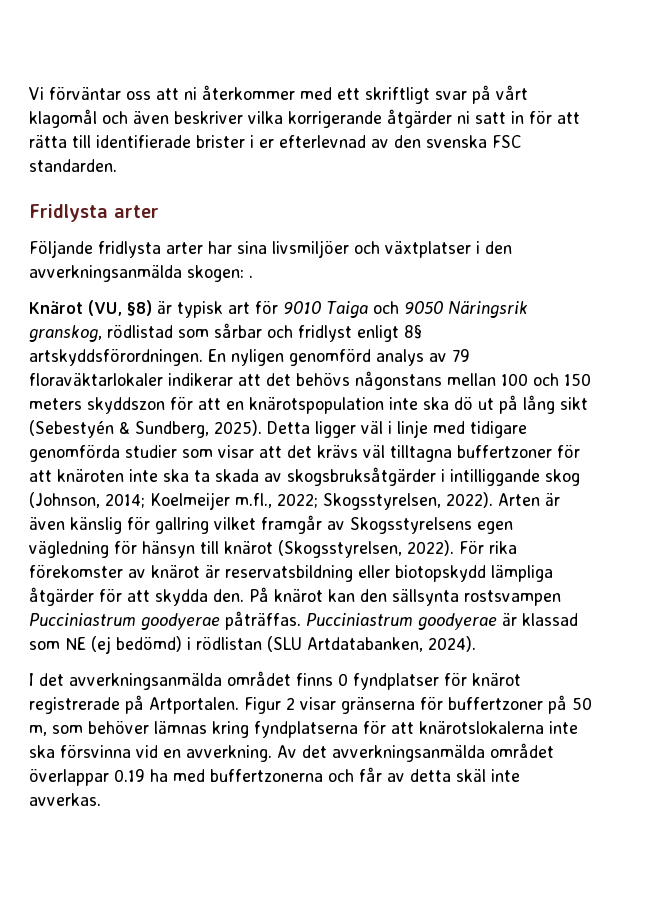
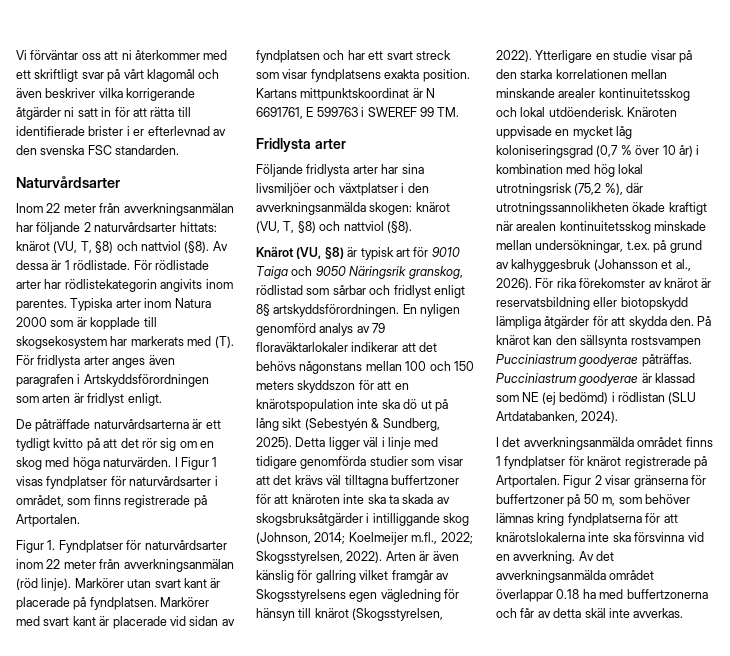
(117, 165) none -> [16,176,120,188] [16,203,234,216] [16,222,217,235] [16,241,228,253] [16,260,209,270] [16,279,233,292] [16,298,211,311] [16,317,157,330] [16,336,234,349] [16,355,175,368] [16,374,209,387] [16,393,162,406] [16,419,221,432] [16,438,214,451] [16,457,218,470] [16,476,218,489] [16,495,207,508] [16,514,80,527] [16,540,227,553] [16,559,234,572] [16,578,221,591] [16,597,210,610] [16,616,235,629] [256,50,451,63] [256,69,470,82] [256,88,436,101] [256,107,460,119] // Naturvårdsarter // Inom 22 meter från avverkningsanmälan har följande 2 naturvårdsarter hittats: knärot (VU, T, §8) och nattviol (§8). Av dessa är 1 rödlistade. För rödlistade arter har rödlistekategorin angivits inom parentes. Typiska arter inom Natura 2000 som är kopplade till skogsekosystem har markerats med (T). För fridlysta arter anges även paragrafen i Artskyddsförordningen som arten är fridlyst enligt. // De påträffade naturvårdsarterna är ett tydligt kvitto på att det rör sig om en skog med höga naturvärden. I Figur 1 visas fyndplatser för naturvårdsarter i området, som finns registrerade på Artportalen. // Figur 1. Fyndplatser för naturvårdsarter inom 22 meter från avverkningsanmälan (röd linje). Markörer utan svart kant är placerade på fyndplatsen. Markörer med svart kant är placerade vid sidan av fyndplatsen och har ett svart streck som visar fyndplatsens exakta position. Kartans mittpunktskoordinat är N 6691761, E 599763 i SWEREF 99 TM.
[249,275,253,278] . -> [415,202,450,212] [256,221,412,233] knärot (VU, T, §8) och nattviol (§8).
(454, 548) none -> [535,50,692,63] [496,69,668,79] [496,88,690,101] [496,107,678,117] [496,126,633,139] [496,145,700,158] [496,164,644,177] [496,183,644,196] [496,202,707,215] [496,221,707,234] [496,240,702,253] [496,259,691,272] [496,278,532,290] Ytterligare en studie visar på den starka korrelationen mellan minskande arealer kontinuitetsskog och lokal utdöenderisk. Knäroten uppvisade en mycket låg koloniseringsgrad (0,7 % över 10 år) i kombination med hög lokal utrotningsrisk (75,2 %), där utrotningssannolikheten ökade kraftigt när arealen kontinuitetsskog minskade mellan undersökningar, t.ex. på grund av kalhyggesbruk (Johansson et al., 2026).
[338,673,348,686] 0 -> [496,456,501,466] 1
[114,769,145,782] 0.19 -> [556,589,580,599] 0.18

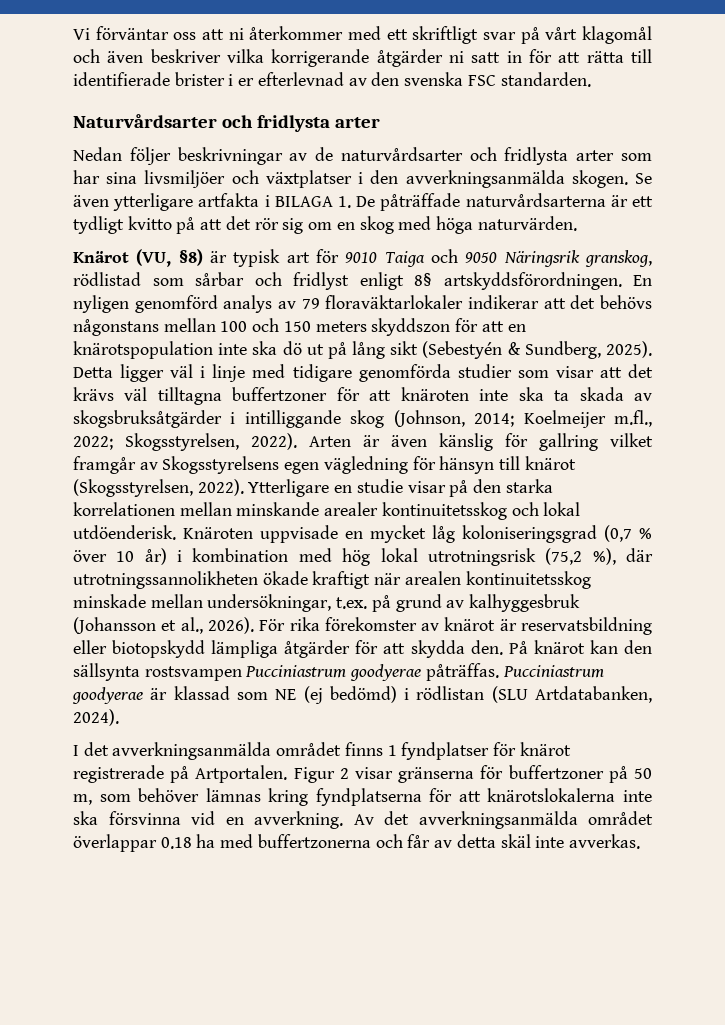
[16,203,234,216] [16,222,217,235] [16,241,228,253] [16,260,209,270] [16,279,233,292] [16,298,211,311] [16,317,157,330] [16,336,234,349] [16,355,175,368] [16,374,209,387] [16,393,162,406] // Inom 22 meter från avverkningsanmälan har följande 2 naturvårdsarter hittats: knärot (VU, T, §8) och nattviol (§8). Av dessa är 1 rödlistade. För rödlistade arter har rödlistekategorin angivits inom parentes. Typiska arter inom Natura 2000 som är kopplade till skogsekosystem har markerats med (T). För fridlysta arter anges även paragrafen i Artskyddsförordningen som arten är fridlyst enligt. // -> [221,115,380,132] [73,147,652,165] [73,170,652,188] [73,193,351,211] och fridlysta arter // Nedan följer beskrivningar av de naturvårdsarter och fridlysta arter som har sina livsmiljöer och växtplatser i den avverkningsanmälda skogen. Se även ytterligare artfakta i BILAGA 1.
[174,457,218,470] [16,476,218,489] [16,495,207,508] [16,514,80,527] [16,540,227,553] [16,559,234,572] [16,578,221,591] [16,597,210,610] [16,616,235,629] [256,50,451,63] [256,69,470,82] [256,88,436,101] [256,107,460,119] [256,138,346,152] [256,164,424,177] [256,183,429,196] [256,202,450,215] [256,221,412,233] I Figur 1 visas fyndplatser för naturvårdsarter i området, som finns registrerade på Artportalen. // Figur 1. Fyndplatser för naturvårdsarter inom 22 meter från avverkningsanmälan (röd linje). Markörer utan svart kant är placerade på fyndplatsen. Markörer med svart kant är placerade vid sidan av fyndplatsen och har ett svart streck som visar fyndplatsens exakta position. Kartans mittpunktskoordinat är N 6691761, E 599763 i SWEREF 99 TM. // Fridlysta arter // Följande fridlysta arter har sina livsmiljöer och växtplatser i den avverkningsanmälda skogen: knärot (VU, T, §8) och nattviol (§8). -> (577, 223) none

